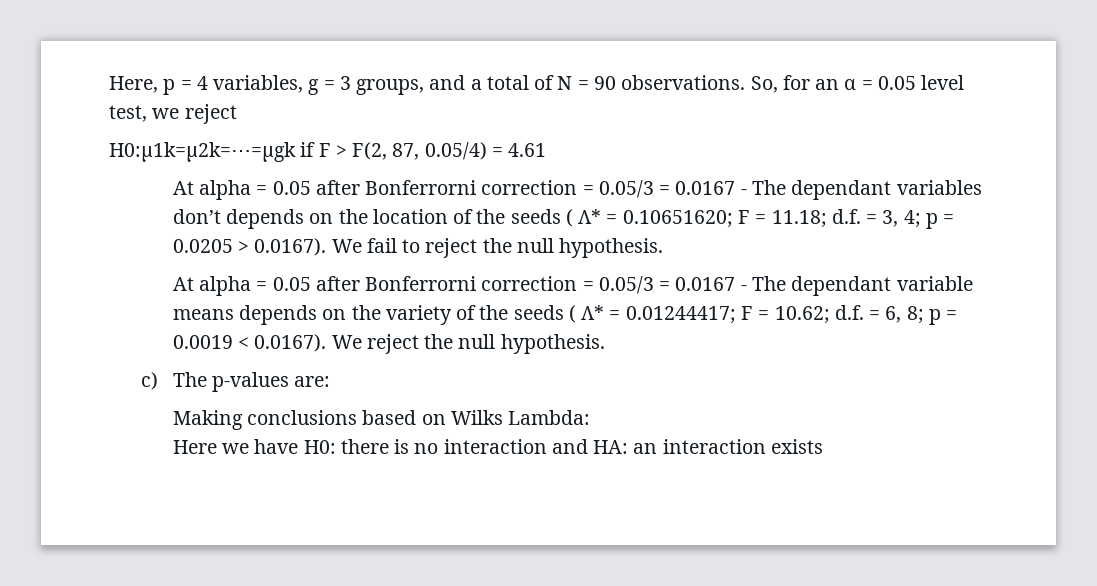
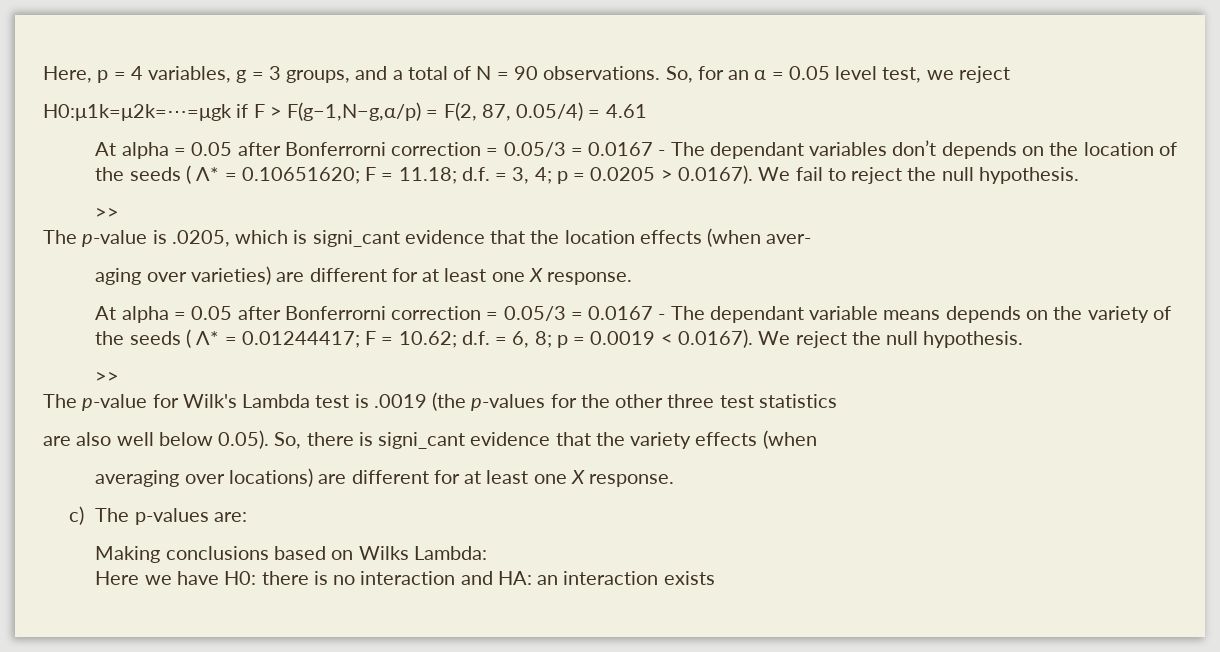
(347, 151) none -> [287,102,439,121] F(g−1,N−g,α/p) =
(664, 248) none -> [95,207,120,219] [43,228,812,247] [95,266,633,285] // >> // The p-value is .0205, which is signi_cant evidence that the location effects (when aver- // aging over varieties) are different for at least one X response.
(605, 344) none -> [95,371,120,383] [43,392,837,411] [43,430,817,449] [95,468,675,487] // >> // The p-value for Wilk's Lambda test is .0019 (the p-values for the other three test statistics // are also well below 0.05). So, there is signi_cant evidence that the variety effects (when // averaging over locations) are different for at least one X response.

